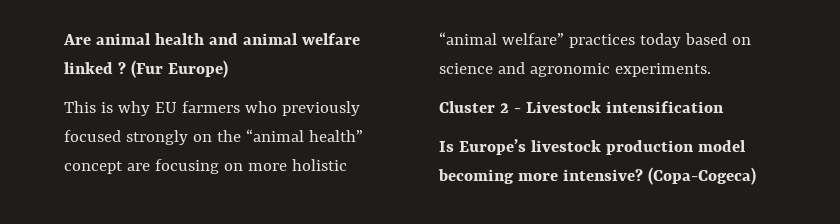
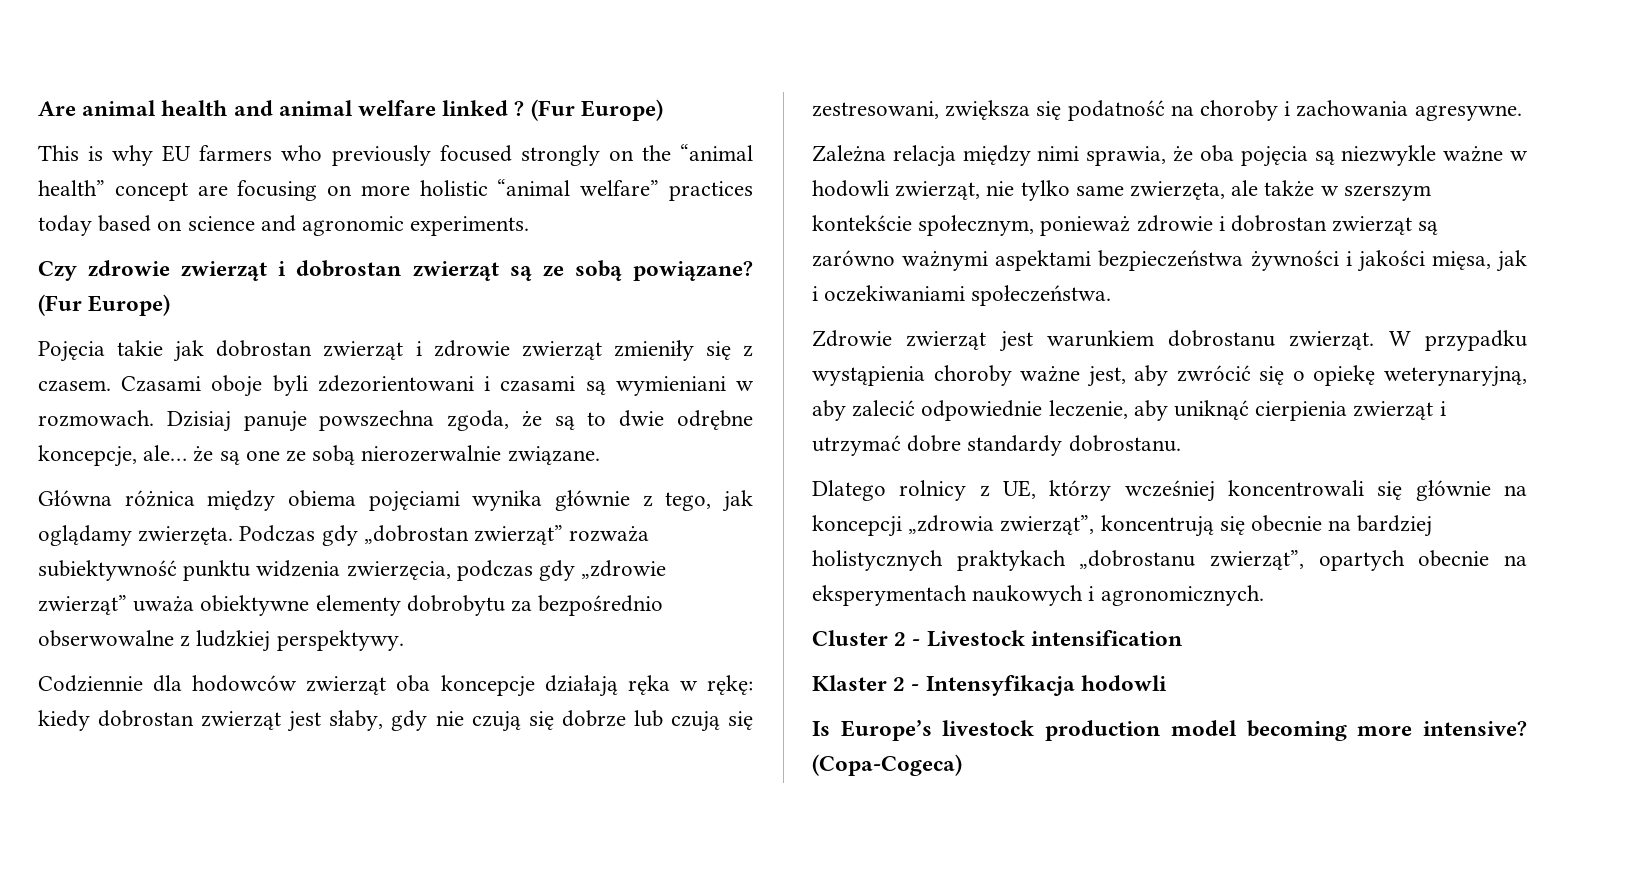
(711, 70) none -> [38,260,753,281] [38,294,171,316] [38,340,754,362] [38,375,754,397] [38,410,753,432] [38,445,600,467] [38,490,753,512] [38,525,650,546] [38,560,667,581] [38,595,664,616] [38,630,404,652] [38,675,753,697] [38,710,753,732] [812,100,1522,121] [812,145,1528,167] [812,180,1431,201] [812,215,1439,236] [812,250,1527,272] [812,285,1112,306] [812,330,1527,352] [812,365,1527,387] [812,400,1446,421] [812,435,1181,456] [812,480,1527,502] [812,515,1433,537] [812,550,1527,571] [812,585,1264,606] // Czy zdrowie zwierząt i dobrostan zwierząt są ze sobą powiązane? (Fur Europe) // Pojęcia takie jak dobrostan zwierząt i zdrowie zwierząt zmieniły się z czasem. Czasami oboje byli zdezorientowani i czasami są wymieniani w rozmowach. Dzisiaj panuje powszechna zgoda, że są to dwie odrębne koncepcje, ale… że są one ze sobą nierozerwalnie związane. // Główna różnica między obiema pojęciami wynika głównie z tego, jak oglądamy zwierzęta. Podczas gdy „dobrostan zwierząt” rozważa subiektywność punktu widzenia zwierzęcia, podczas gdy „zdrowie zwierząt” uważa obiektywne elementy dobrobytu za bezpośrednio obserwowalne z ludzkiej perspektywy. // Codziennie dla hodowców zwierząt oba koncepcje działają ręka w rękę: kiedy dobrostan zwierząt jest słaby, gdy nie czują się dobrze lub czują się zestresowani, zwiększa się podatność na choroby i zachowania agresywne. // Zależna relacja między nimi sprawia, że oba pojęcia są niezwykle ważne w hodowli zwierząt, nie tylko same zwierzęta, ale także w szerszym kontekście społecznym, ponieważ zdrowie i dobrostan zwierząt są zarówno ważnymi aspektami bezpieczeństwa żywności i jakości mięsa, jak i oczekiwaniami społeczeństwa. // Zdrowie zwierząt jest warunkiem dobrostanu zwierząt. W przypadku wystąpienia choroby ważne jest, aby zwrócić się o opiekę weterynaryjną, aby zalecić odpowiednie leczenie, aby uniknąć cierpienia zwierząt i utrzymać dobre standardy dobrostanu. // Dlatego rolnicy z UE, którzy wcześniej koncentrowali się głównie na koncepcji „zdrowia zwierząt”, koncentrują się obecnie na bardziej holistycznych praktykach „dobrostanu zwierząt”, opartych obecnie na eksperymentach naukowych i agronomicznych.
(724, 107) none -> [812,675,1167,696] // Klaster 2 - Intensyfikacja hodowli

